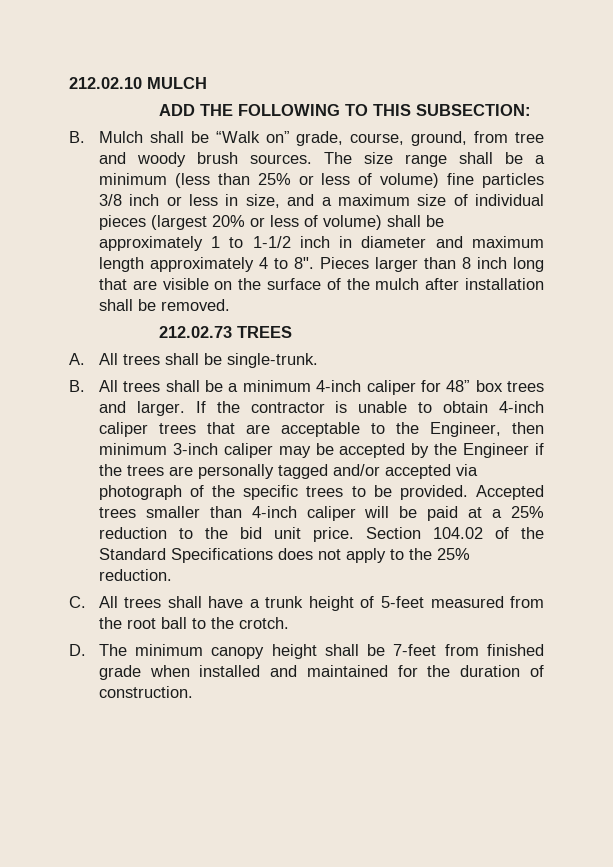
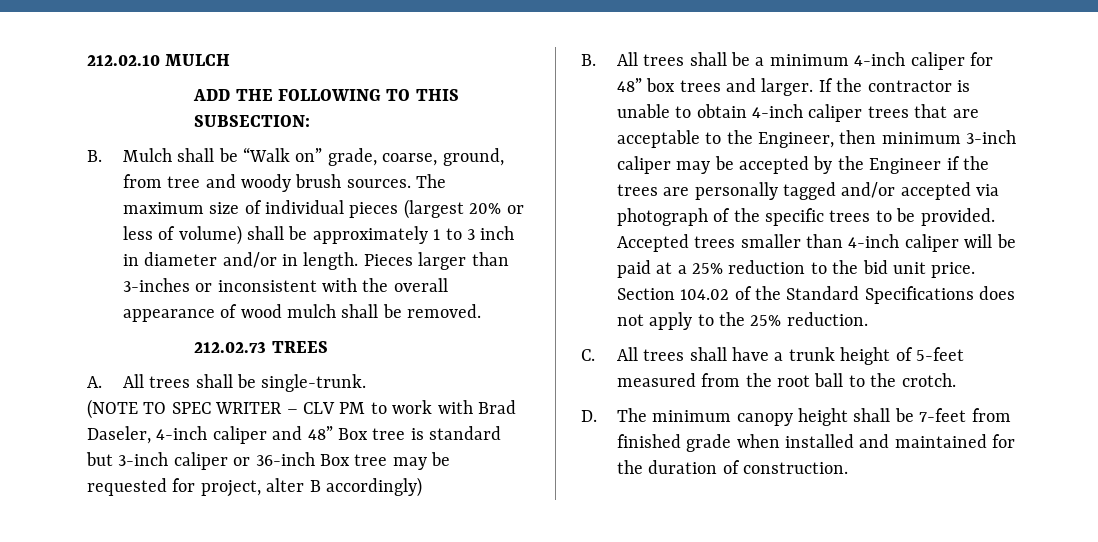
[350,133,405,145] course, -> [382,153,438,166] coarse,
[363,152,545,167] [98,173,544,188] [98,194,332,208] size range shall be a minimum (less than 25% or less of volume) fine particles 3/8 inch or less in size, and a -> (447, 181) none
[252,236,291,248] 1-1/2 -> [466,229,475,240] 3
[435,236,544,248] [98,257,544,272] [98,278,544,290] and maximum length approximately 4 to 8". Pieces larger than 8 inch long that are visible on the surface of the mulch after installation -> [222,252,509,270] [122,278,448,292] [122,304,336,322] and/or in length. Pieces larger than 3-inches or inconsistent with the overall appearance of wood mulch
(318, 360) none -> [87,399,516,419] [87,426,502,444] [86,452,451,470] [87,477,422,497] // (NOTE TO SPEC WRITER – CLV PM to work with Brad Daseler, 4-inch caliper and 48” Box tree is standard but 3-inch caliper or 36-inch Box tree may be requested for project, alter B accordingly)

